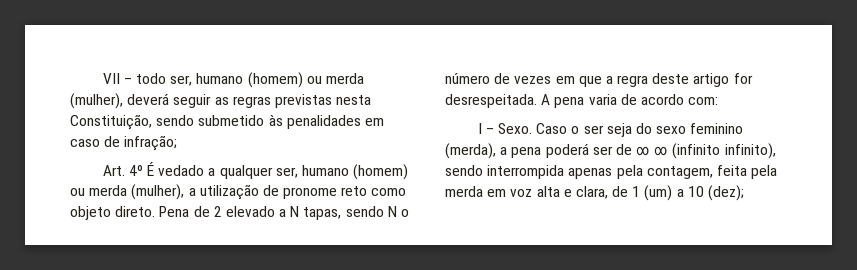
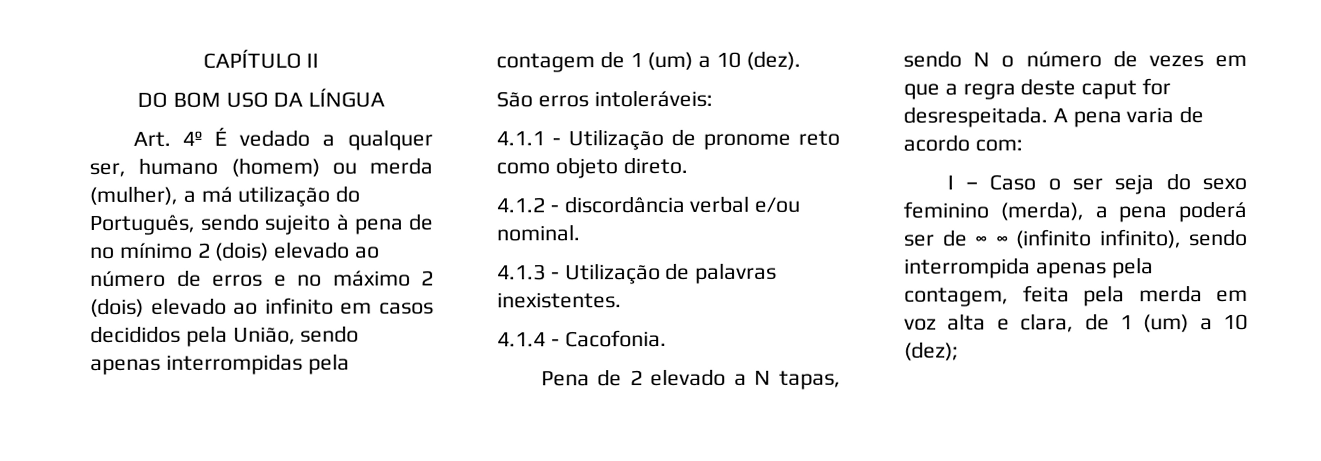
[102,72,364,88] [70,93,372,109] [70,114,384,130] [70,135,178,151] VII – todo ser, humano (homem) ou merda (mulher), deverá seguir as regras previstas nesta Constituição, sendo submetido às penalidades em caso de infração; -> [202,49,320,69] [136,88,386,108] CAPÍTULO II // DO BOM USO DA LÍNGUA
[199,184,259,200] utilização -> [200,185,361,207] [89,213,433,235] [90,241,381,261] [90,269,434,287] [90,297,434,317] [90,325,360,347] [90,353,350,375] [496,50,801,73] [496,89,713,108] [496,128,664,151] má utilização do Português, sendo sujeito à pena de no mínimo 2 (dois) elevado ao número de erros e no máximo 2 (dois) elevado ao infinito em casos decididos pela União, sendo apenas interrompidas pela contagem de 1 (um) a 10 (dez). // São erros intoleráveis: // 4.1.1 - Utilização
(156, 211) none -> [496,195,801,214] [496,224,581,242] [497,262,778,285] [497,292,622,309] [497,329,667,348] // 4.1.2 - discordância verbal e/ou nominal. // 4.1.3 - Utilização de palavras inexistentes. // 4.1.4 - Cacofonia. //
[693,73,730,87] artigo -> [1081,80,1138,100] caput
[497,123,532,134] Sexo. -> (978, 186) none

